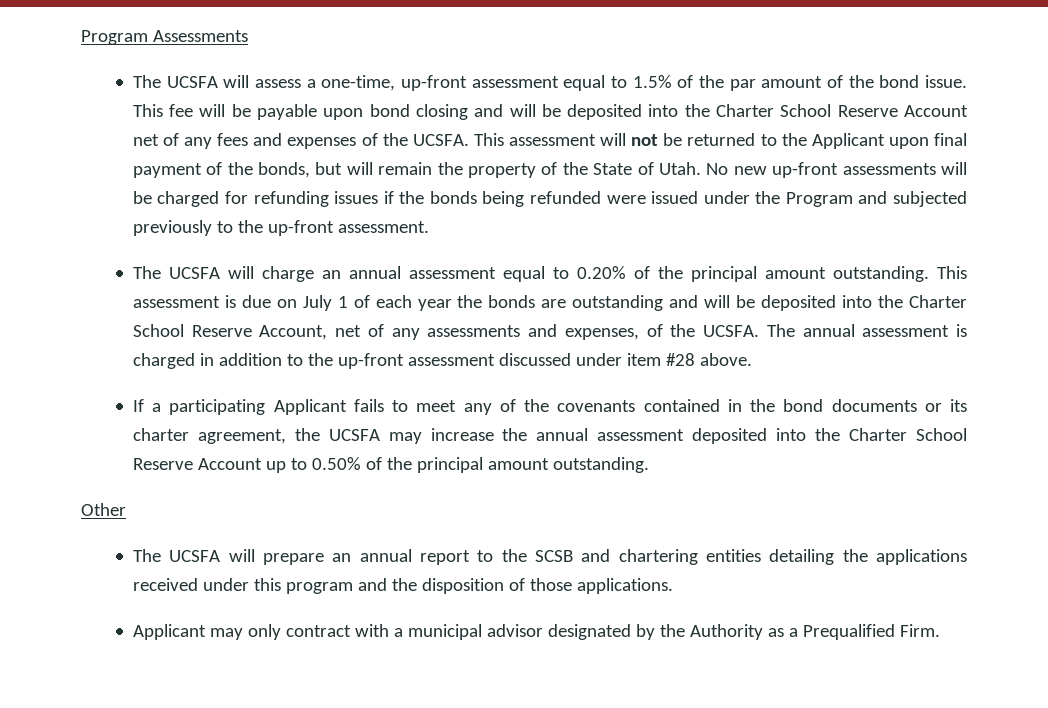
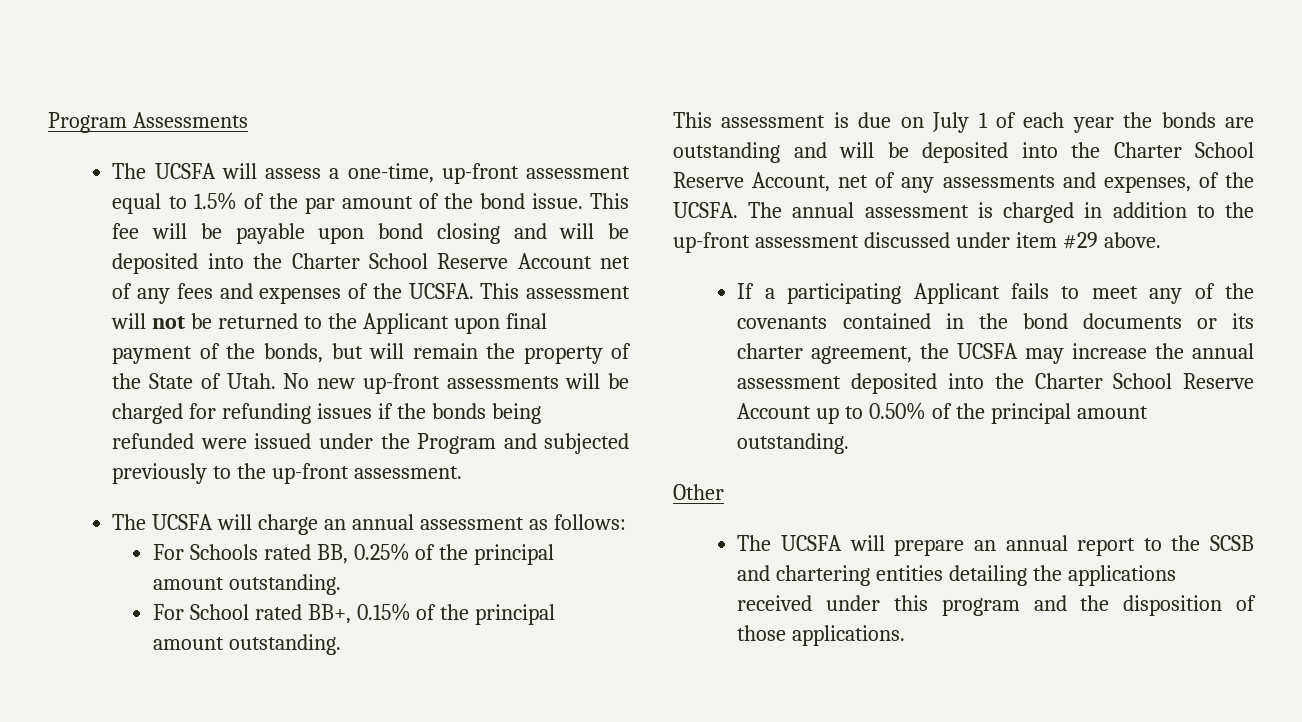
[502,266,929,282] equal to 0.20% of the principal amount outstanding. -> [529,514,627,530] [152,543,555,565] [152,574,341,595] [152,603,556,625] [152,634,341,655] as follows: // For Schools rated BB, 0.25% of the principal amount outstanding. // For School rated BB+, 0.15% of the principal amount outstanding. //
[665,353,695,366] #28 -> [1062,232,1098,249] #29
[132,624,940,640] // Applicant may only contract with a municipal advisor designated by the Authority as a Prequalified Firm. -> (906, 635) none

